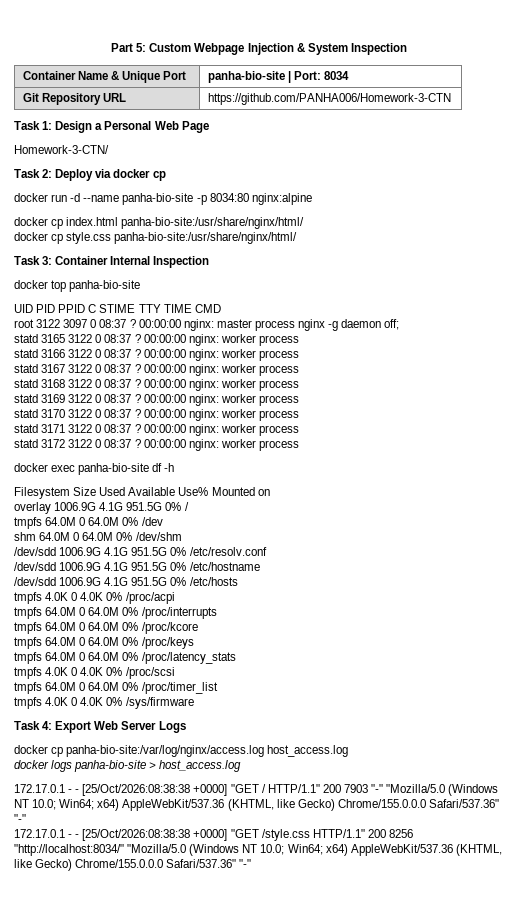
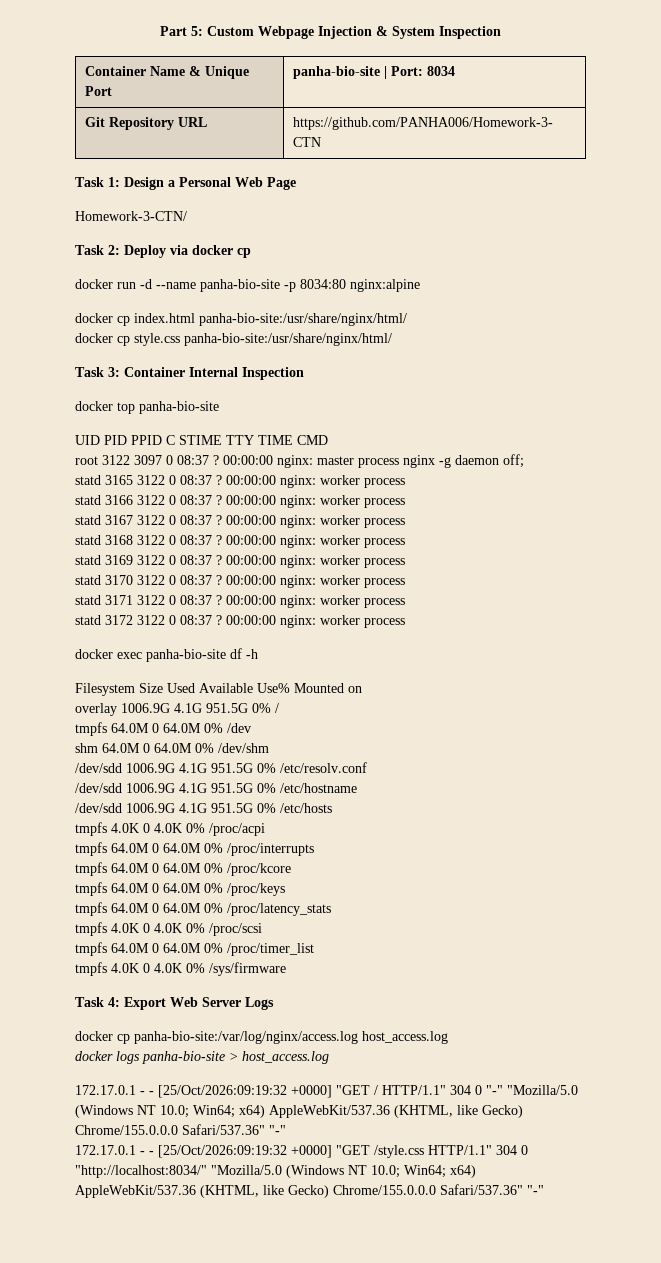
[82,784,191,796] [25/Oct/2026:08:38:38 -> [158,1085,287,1098] [25/Oct/2026:09:19:32
[322,784,368,793] 200 7903 -> [450,1085,482,1095] 304 0
[82,829,191,841] [25/Oct/2026:08:38:38 -> [158,1145,287,1158] [25/Oct/2026:09:19:32
[367,829,413,838] 200 8256 -> [496,1145,528,1155] 304 0

